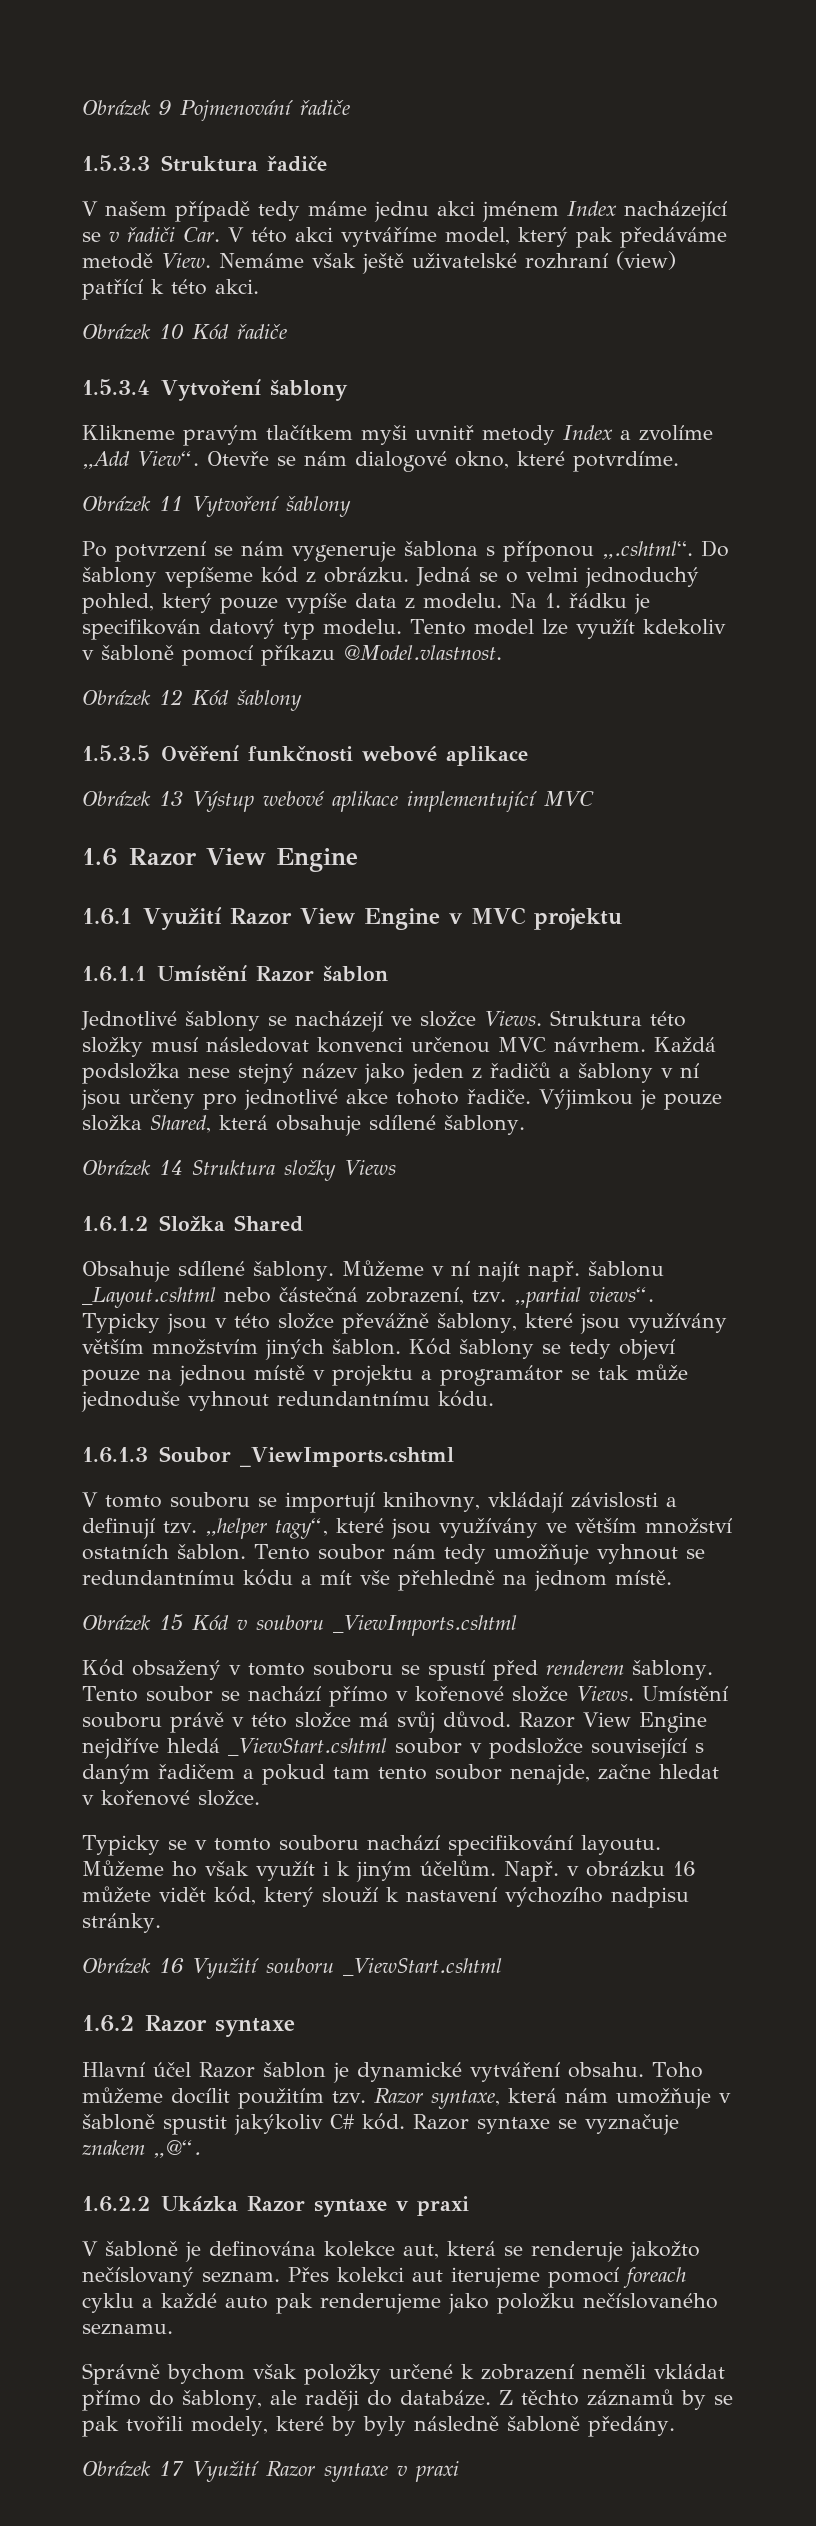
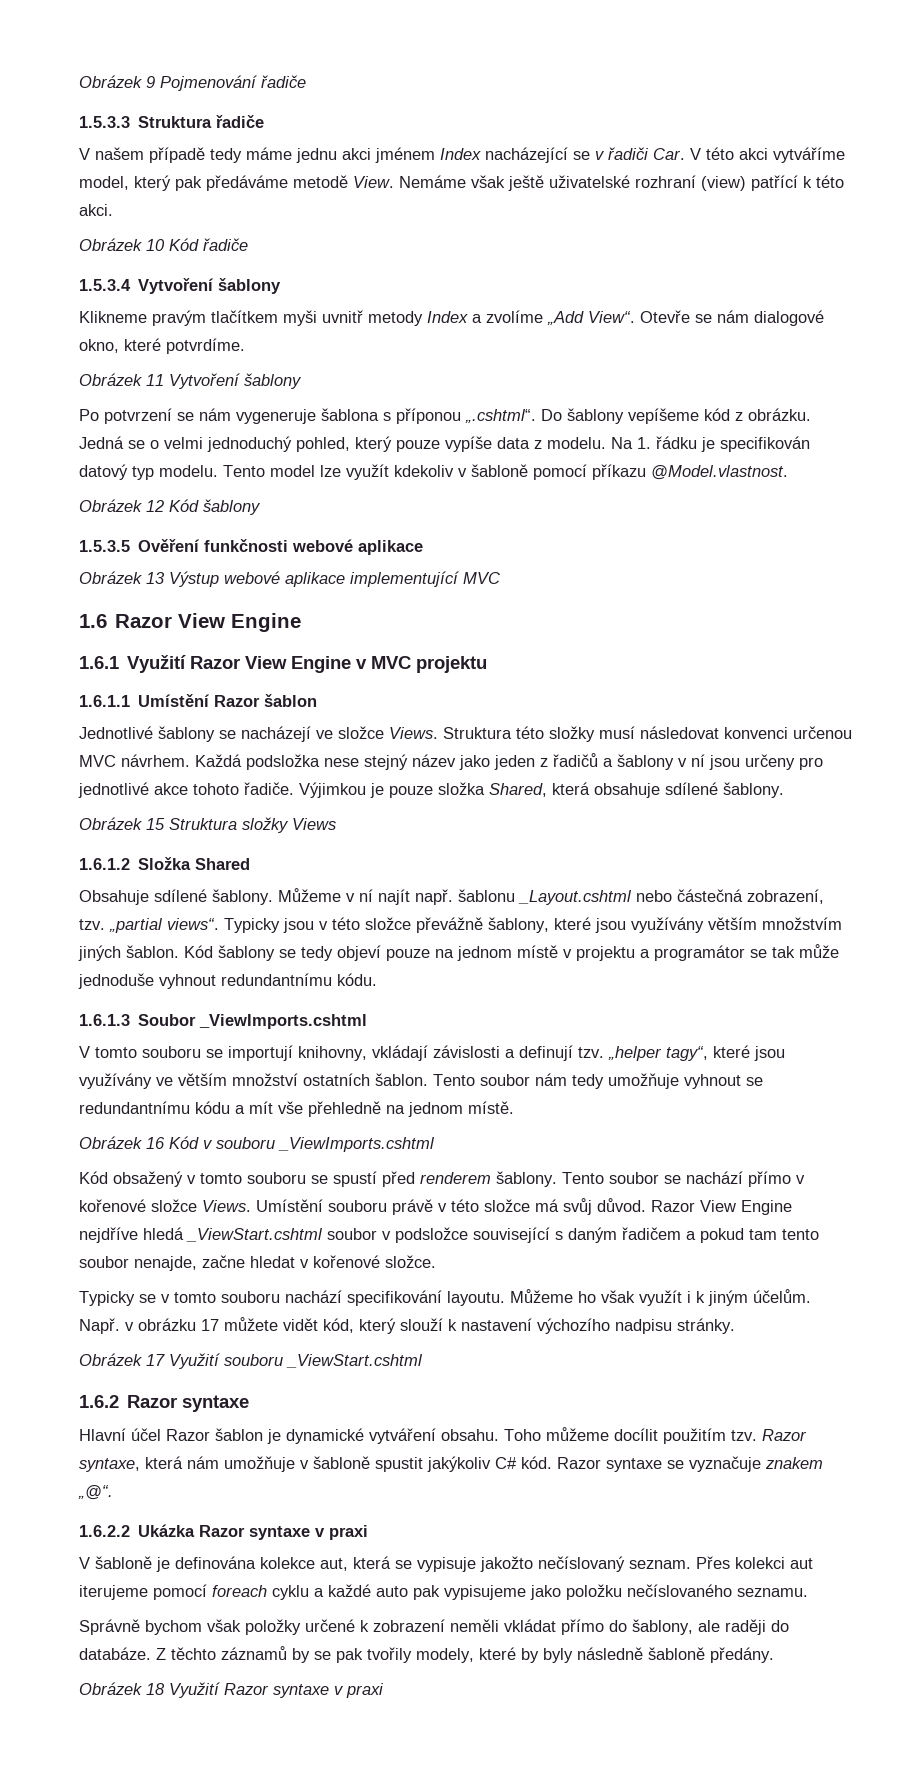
[159,1160,183,1175] 14 -> [146,818,165,830] 15
[179,1365,246,1386] jednou -> [457,946,512,961] jednom
[159,1614,183,1631] 15 -> [146,1137,165,1149] 16
[673,1861,696,1876] 16 -> [201,1319,219,1331] 17
[159,1958,184,1973] 16 -> [146,1354,165,1366] 17
[531,2241,623,2262] renderuje -> [417,1557,476,1572] vypisuje
[320,2293,441,2314] renderujeme -> [444,1585,526,1600] vypisujeme
[126,2416,183,2432] tvořili -> [367,1647,412,1663] tvořily
[159,2461,184,2476] 17 -> [146,1683,165,1695] 18

